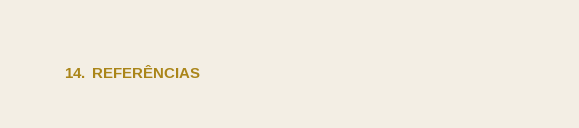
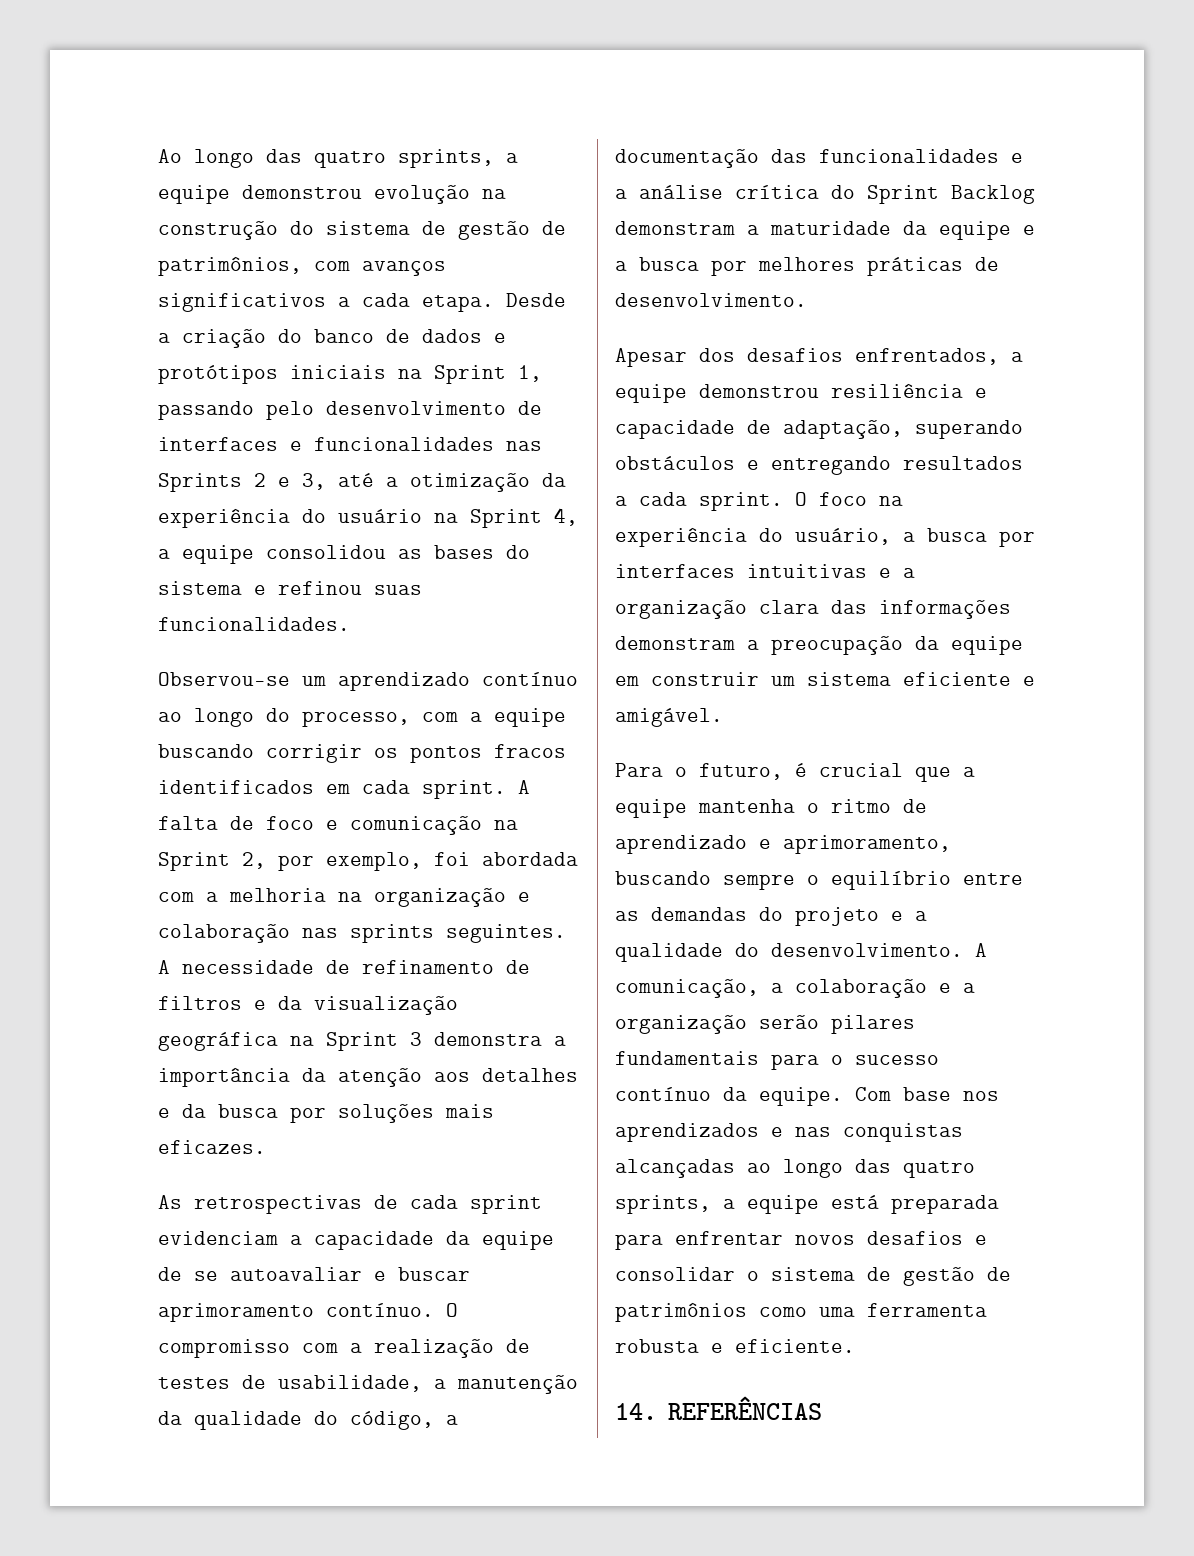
(65, 73) none -> [158,149,518,168] [158,185,506,204] [158,221,566,240] [158,256,446,276] [158,293,566,312] [158,329,506,348] [158,365,542,384] [158,401,542,420] [158,437,542,451] [158,473,566,492] [158,508,578,528] [158,545,530,564] [158,581,422,595] [158,617,350,631] [158,672,578,691] [158,708,566,727] [158,744,566,763] [158,780,530,799] [158,816,518,835] [158,852,578,871] [158,888,530,907] [158,924,566,943] [158,960,530,974] [158,996,458,1015] [158,1032,566,1051] [158,1067,578,1087] [158,1104,494,1123] [158,1140,266,1154] [158,1195,542,1214] [158,1231,554,1250] [158,1267,470,1281] [158,1303,458,1322] [158,1339,530,1358] [158,1375,578,1394] [158,1411,458,1430] [615,149,1023,168] [615,185,1035,204] [615,221,1035,240] [615,257,999,276] [615,293,807,307] [615,348,1023,367] [615,383,987,403] [615,420,1023,439] [615,456,1023,475] [615,492,903,511] [615,527,1035,547] [615,564,915,578] [615,600,1011,619] [615,636,1023,655] [615,672,1035,686] [615,708,723,727] [615,763,975,782] [615,799,927,818] [615,835,951,854] [615,871,1023,890] [615,907,927,926] [615,943,987,962] [615,979,975,998] [615,1015,915,1034] [615,1051,939,1070] [615,1087,999,1106] [615,1123,963,1142] [615,1159,975,1178] [615,1195,999,1214] [615,1231,987,1250] [615,1267,1011,1286] [615,1302,987,1322] [615,1339,855,1353] Ao longo das quatro sprints, a equipe demonstrou evolução na construção do sistema de gestão de patrimônios, com avanços significativos a cada etapa. Desde a criação do banco de dados e protótipos iniciais na Sprint 1, passando pelo desenvolvimento de interfaces e funcionalidades nas Sprints 2 e 3, até a otimização da experiência do usuário na Sprint 4, a equipe consolidou as bases do sistema e refinou suas funcionalidades. // Observou-se um aprendizado contínuo ao longo do processo, com a equipe buscando corrigir os pontos fracos identificados em cada sprint. A falta de foco e comunicação na Sprint 2, por exemplo, foi abordada com a melhoria na organização e colaboração nas sprints seguintes. A necessidade de refinamento de filtros e da visualização geográfica na Sprint 3 demonstra a importância da atenção aos detalhes e da busca por soluções mais eficazes. // As retrospectivas de cada sprint evidenciam a capacidade da equipe de se autoavaliar e buscar aprimoramento contínuo. O compromisso com a realização de testes de usabilidade, a manutenção da qualidade do código, a documentação das funcionalidades e a análise crítica do Sprint Backlog demonstram a maturidade da equipe e a busca por melhores práticas de desenvolvimento. // Apesar dos desafios enfrentados, a equipe demonstrou resiliência e capacidade de adaptação, superando obstáculos e entregando resultados a cada sprint. O foco na experiência do usuário, a busca por interfaces intuitivas e a organização clara das informações demonstram a preocupação da equipe em construir um sistema eficiente e amigável. // Para o futuro, é crucial que a equipe mantenha o ritmo de aprendizado e aprimoramento, buscando sempre o equilíbrio entre as demandas do projeto e a qualidade do desenvolvimento. A comunicação, a colaboração e a organização serão pilares fundamentais para o sucesso contínuo da equipe. Com base nos aprendizados e nas conquistas alcançadas ao longo das quatro sprints, a equipe está preparada para enfrentar novos desafios e consolidar o sistema de gestão de patrimônios como uma ferramenta robusta e eficiente. //

